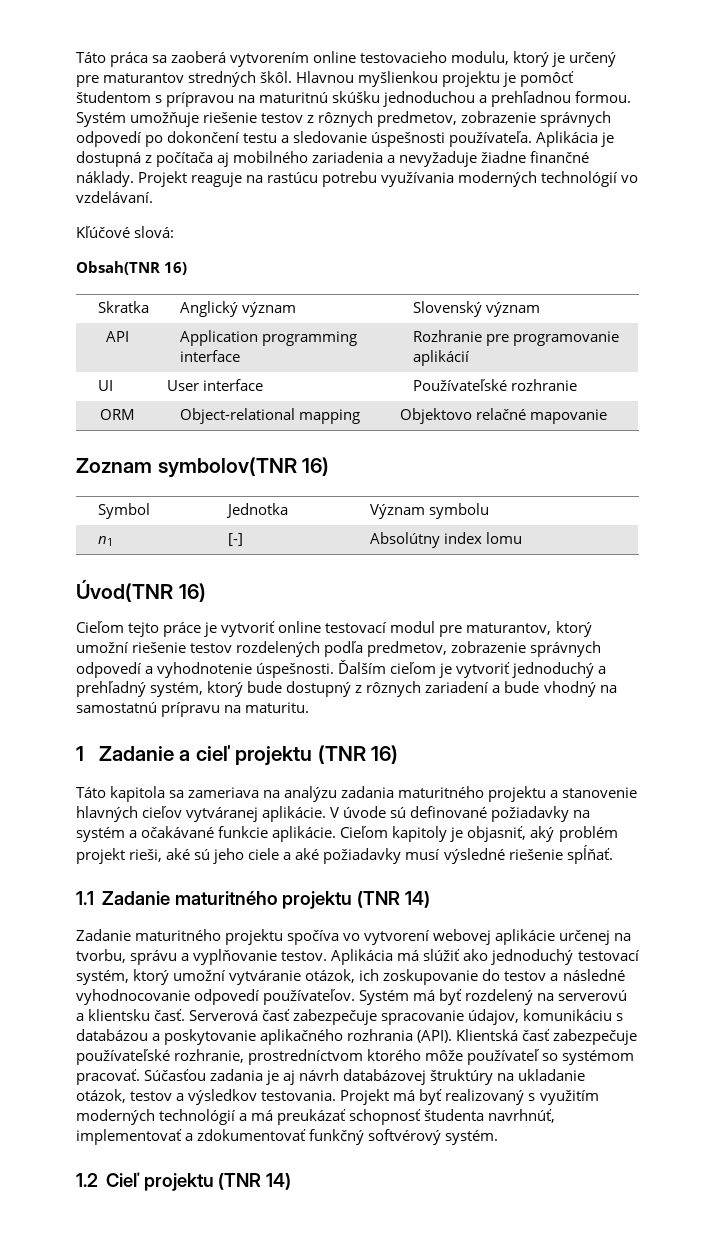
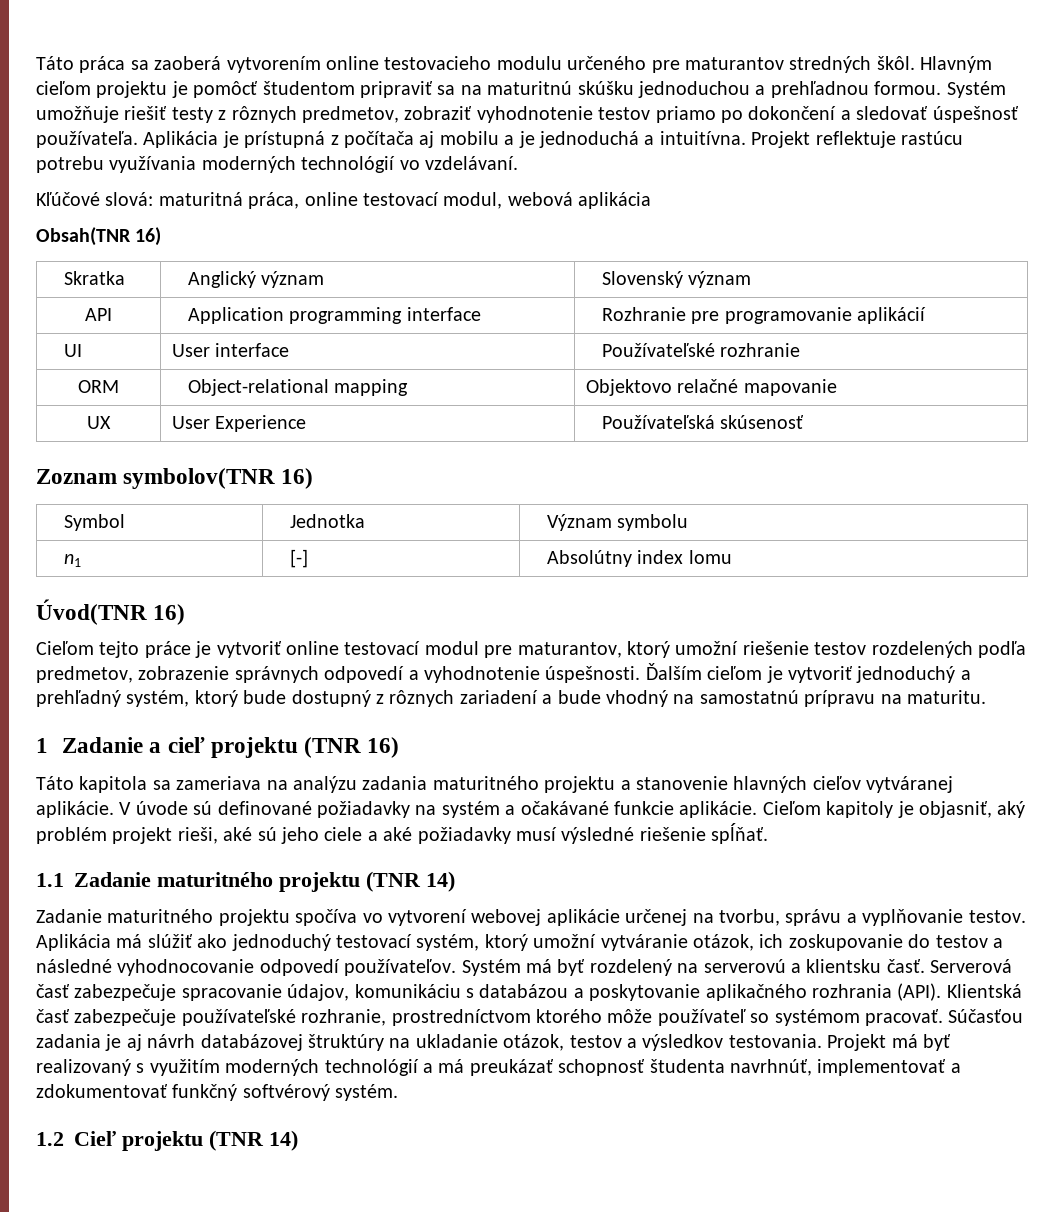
[451,51,617,67] modulu, ktorý je určený -> [496,56,647,70] modulu určeného
[296,71,439,87] Hlavnou myšlienkou -> [920,56,993,73] [36,81,91,95] Hlavným cieľom
[155,92,235,107] s prípravou -> [360,81,456,98] pripraviť sa
[203,112,304,123] riešenie testov -> [124,106,213,123] riešiť testy
[461,111,612,127] [76,131,446,147] zobrazenie správnych odpovedí po dokončení testu a sledovanie úspešnosti -> [404,106,1019,123] zobraziť vyhodnotenie testov priamo po dokončení a sledovať úspešnosť
[76,151,141,167] dostupná -> [244,131,326,148] prístupná
[233,151,590,167] [76,171,264,187] mobilného zariadenia a nevyžaduje žiadne finančné náklady. Projekt reaguje na -> [439,131,896,148] mobilu a je jednoduchá a intuitívna. Projekt reflektuje
(175, 232) none -> [158,192,652,209] maturitná práca, online testovací modul, webová aplikácia
(607, 416) none -> [87,416,111,429] [172,415,307,432] [601,415,805,429] // UX | User Experience | Používateľská skúsenosť

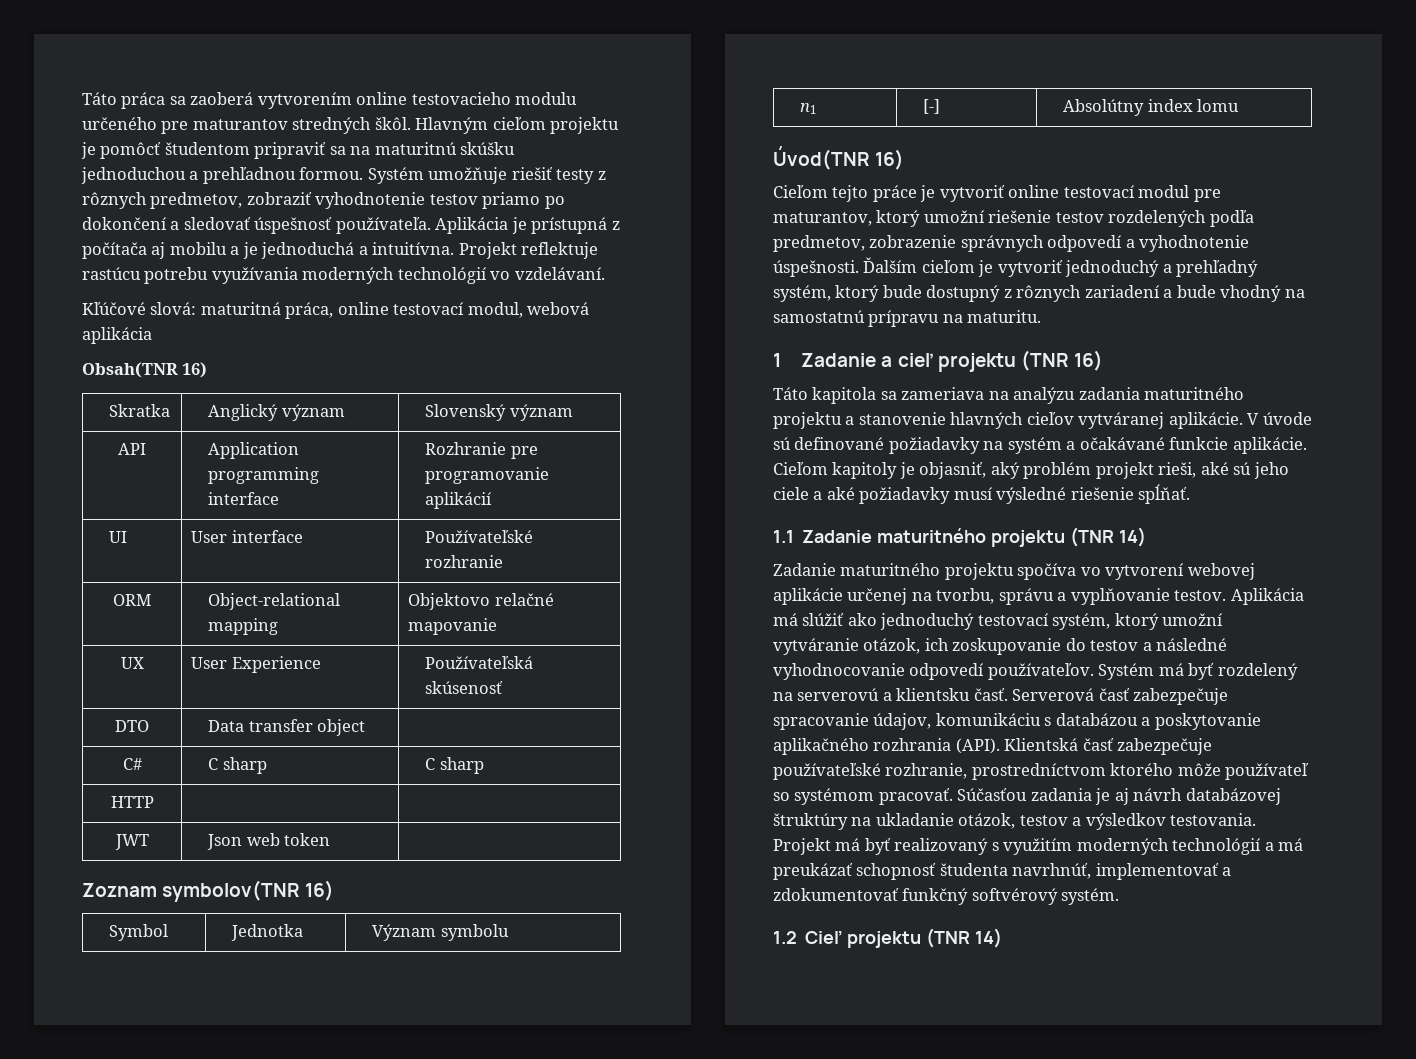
(805, 422) none -> [115,720,149,732] [208,719,366,736] [122,758,142,770] [208,757,267,774] [425,757,484,774] [110,796,154,808] [114,834,149,850] [207,833,331,850] // DTO | Data transfer object | // C# | C sharp | C sharp // HTTP | | // JWT | Json web token |

